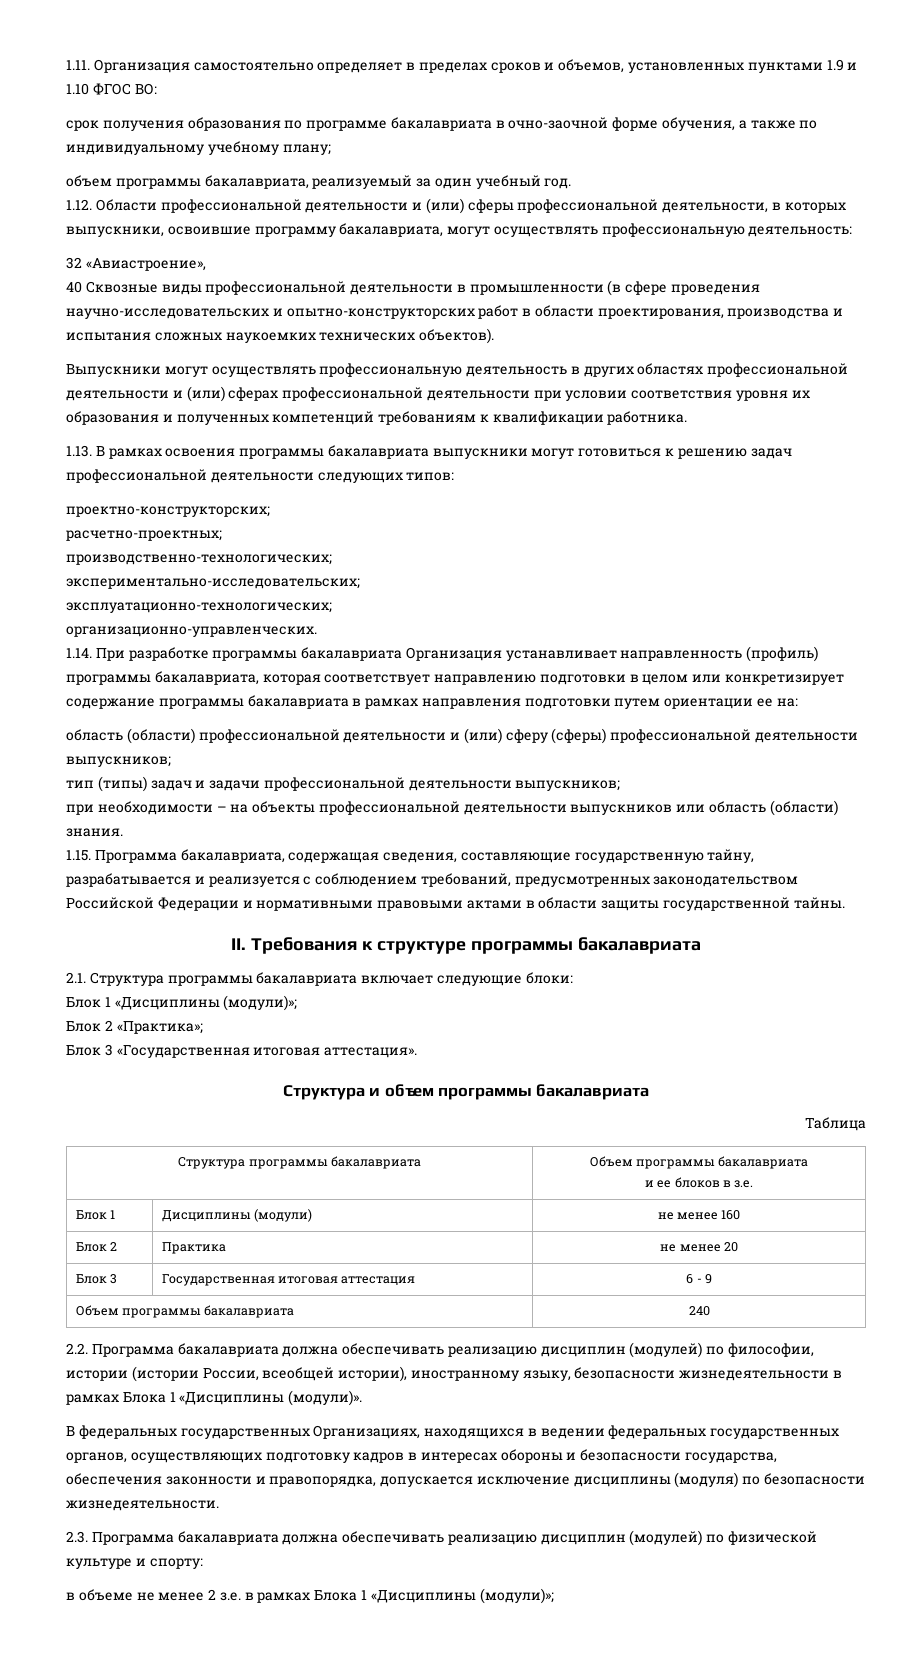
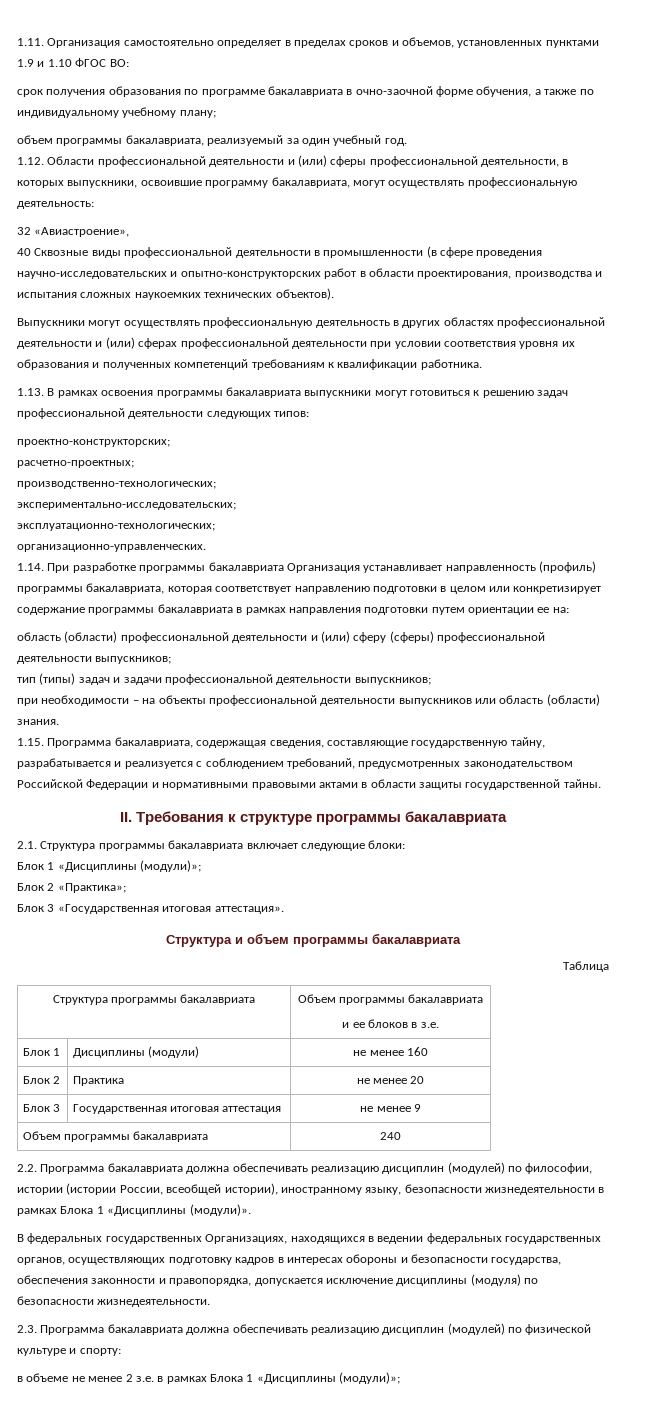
[686,1274,702,1284] 6 - -> [360,1106,411,1112] не менее

